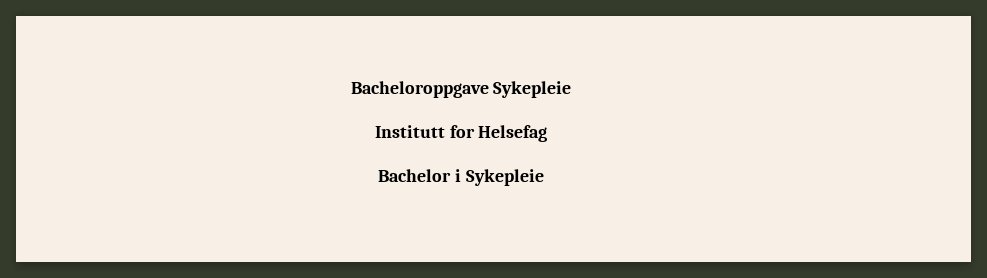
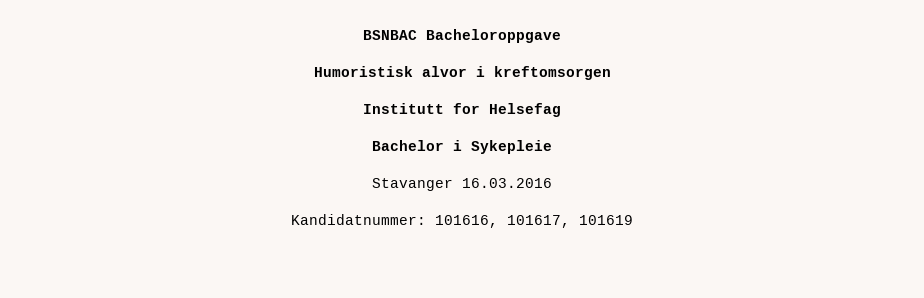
(350, 89) none -> [363,30,417,40] BSNBAC
[493,81,572,98] Sykepleie -> [313,66,611,80] // Humoristisk alvor i kreftomsorgen
(544, 177) none -> [372,178,552,191] [291,214,633,228] // Stavanger 16.03.2016 // Kandidatnummer: 101616, 101617, 101619

